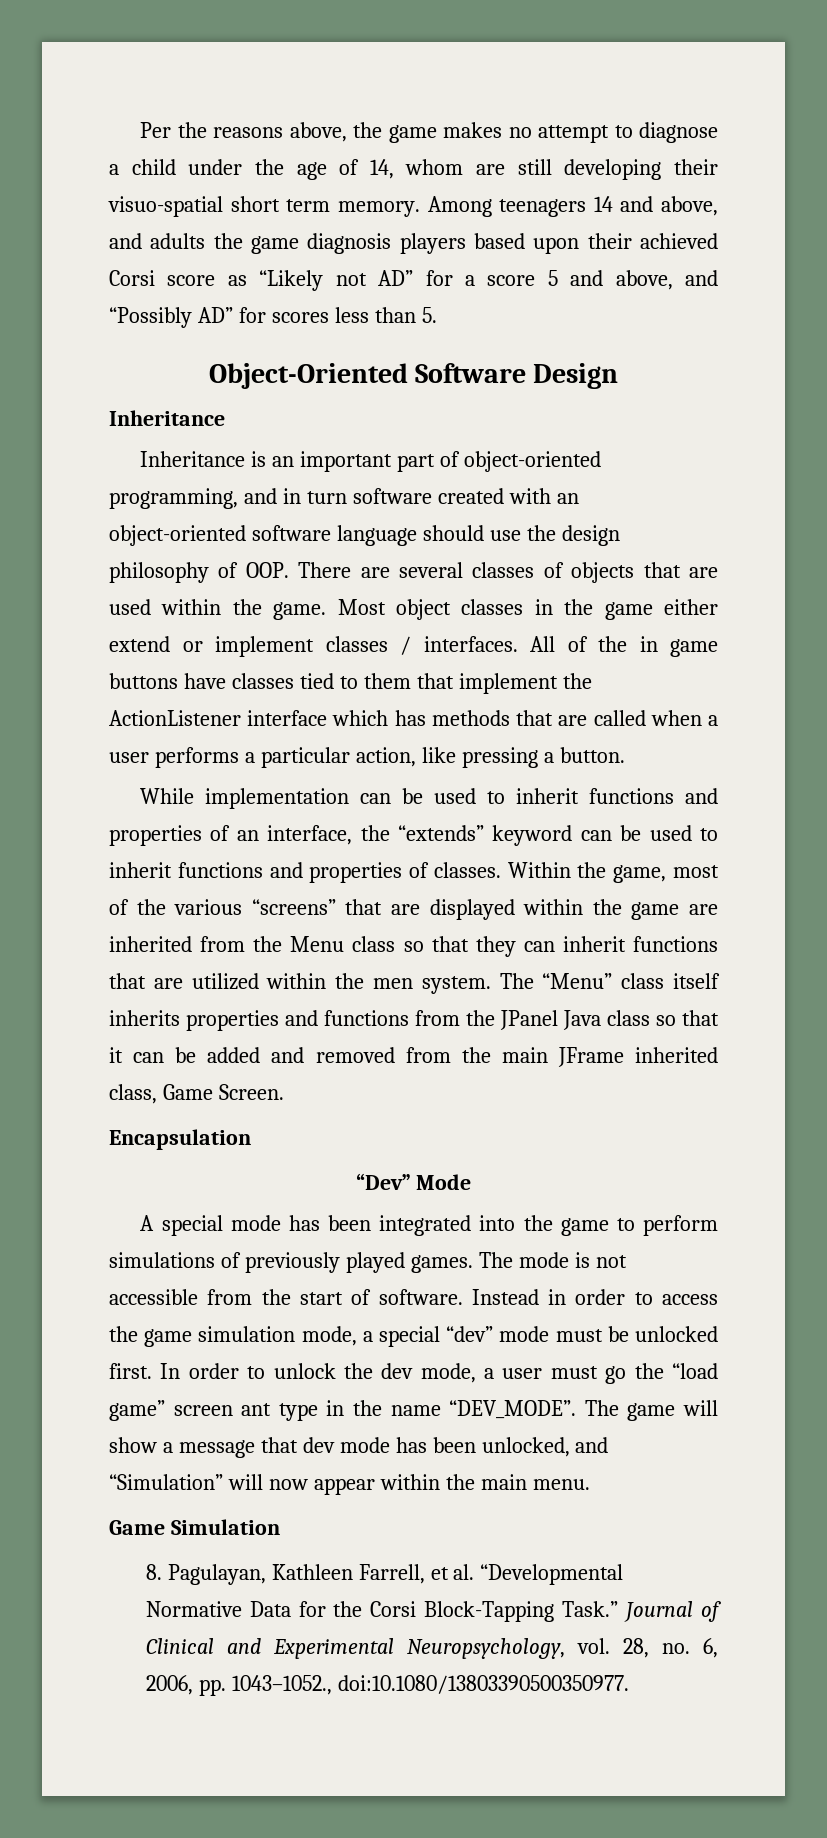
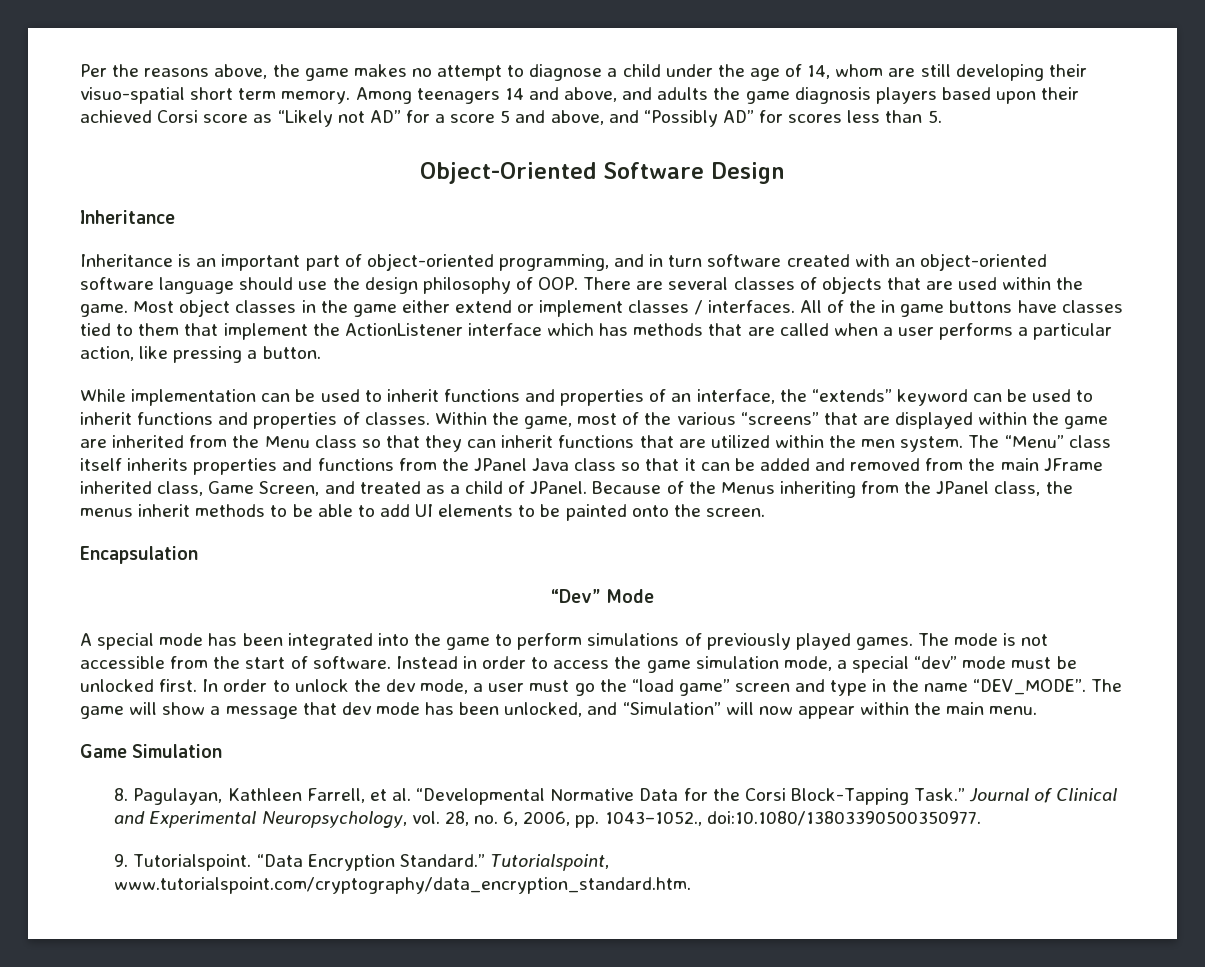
[218,1084,284,1100] Screen. -> [259,481,1073,498] [80,504,765,521] Screen, and treated as a child of JPanel. Because of the Menus inheriting from the JPanel class, the menus inherit methods to be able to add UI elements to be painted onto the screen.
[241,1403,272,1416] ant -> [795,679,826,692] and
(629, 1684) none -> [114,854,609,871] [114,877,692,894] // 9. Tutorialspoint. “Data Encryption Standard.” Tutorialspoint, www.tutorialspoint.com/cryptography/data_encryption_standard.htm.

